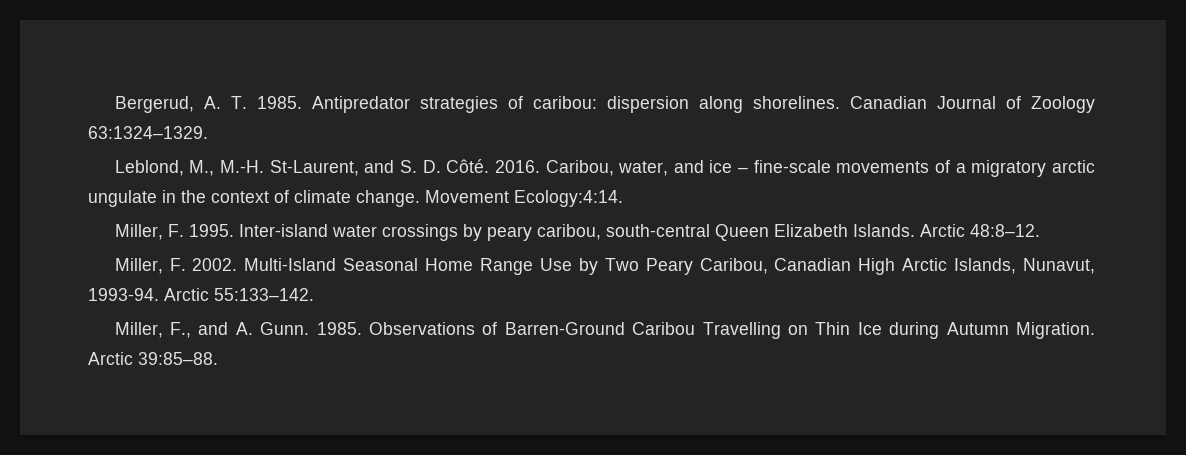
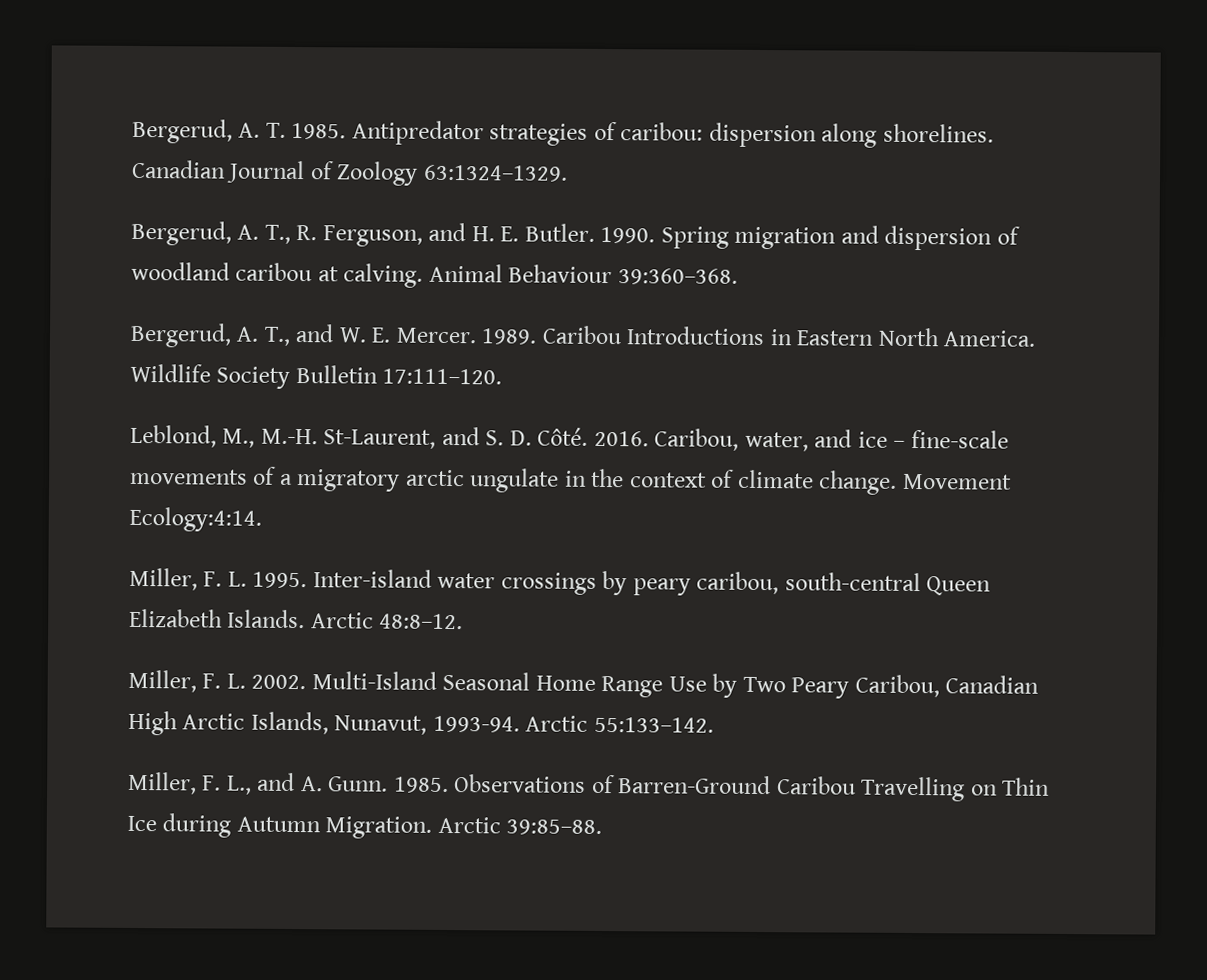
(208, 132) none -> [131,220,1020,251] [131,261,738,288] [130,322,1037,348] [130,363,503,389] // Bergerud, A. T., R. Ferguson, and H. E. Butler. 1990. Spring migration and dispersion of woodland caribou at calving. Animal Behaviour 39:360–368. // Bergerud, A. T., and W. E. Mercer. 1989. Caribou Introductions in Eastern North America. Wildlife Society Bulletin 17:111–120.
(184, 230) none -> [227,571,247,587] L.
(186, 264) none -> [226,673,246,689] L.
[170,322,192,338] F., -> [202,775,252,795] F. L.,

